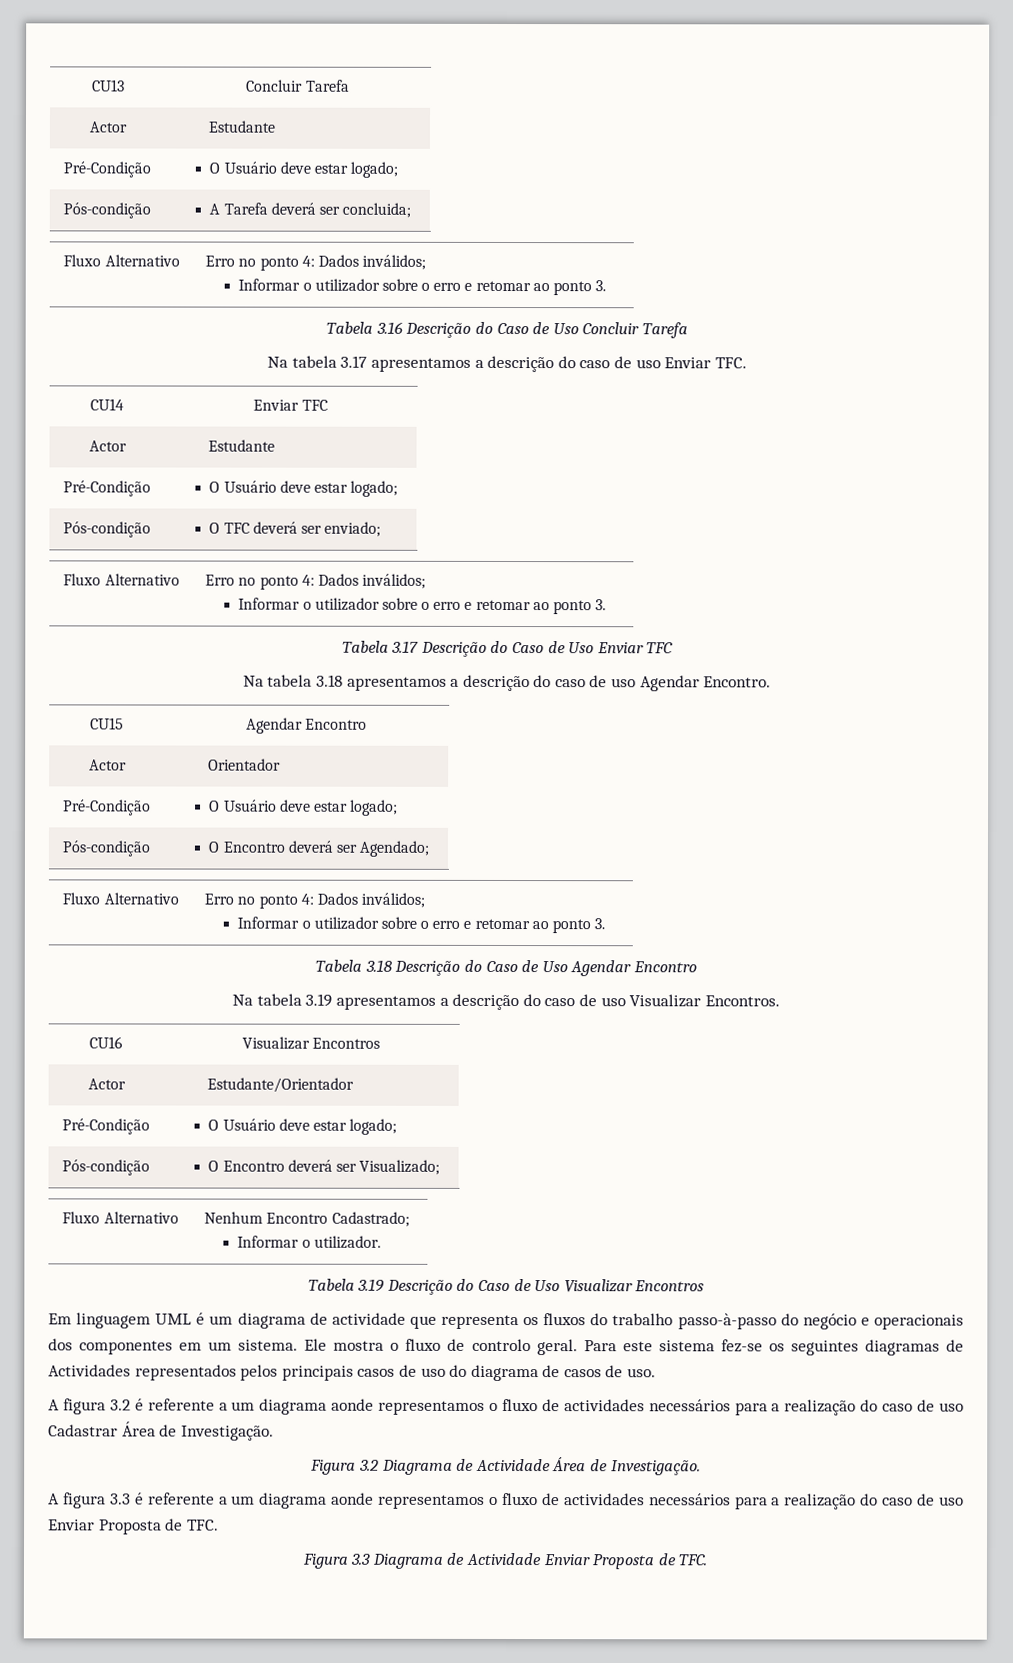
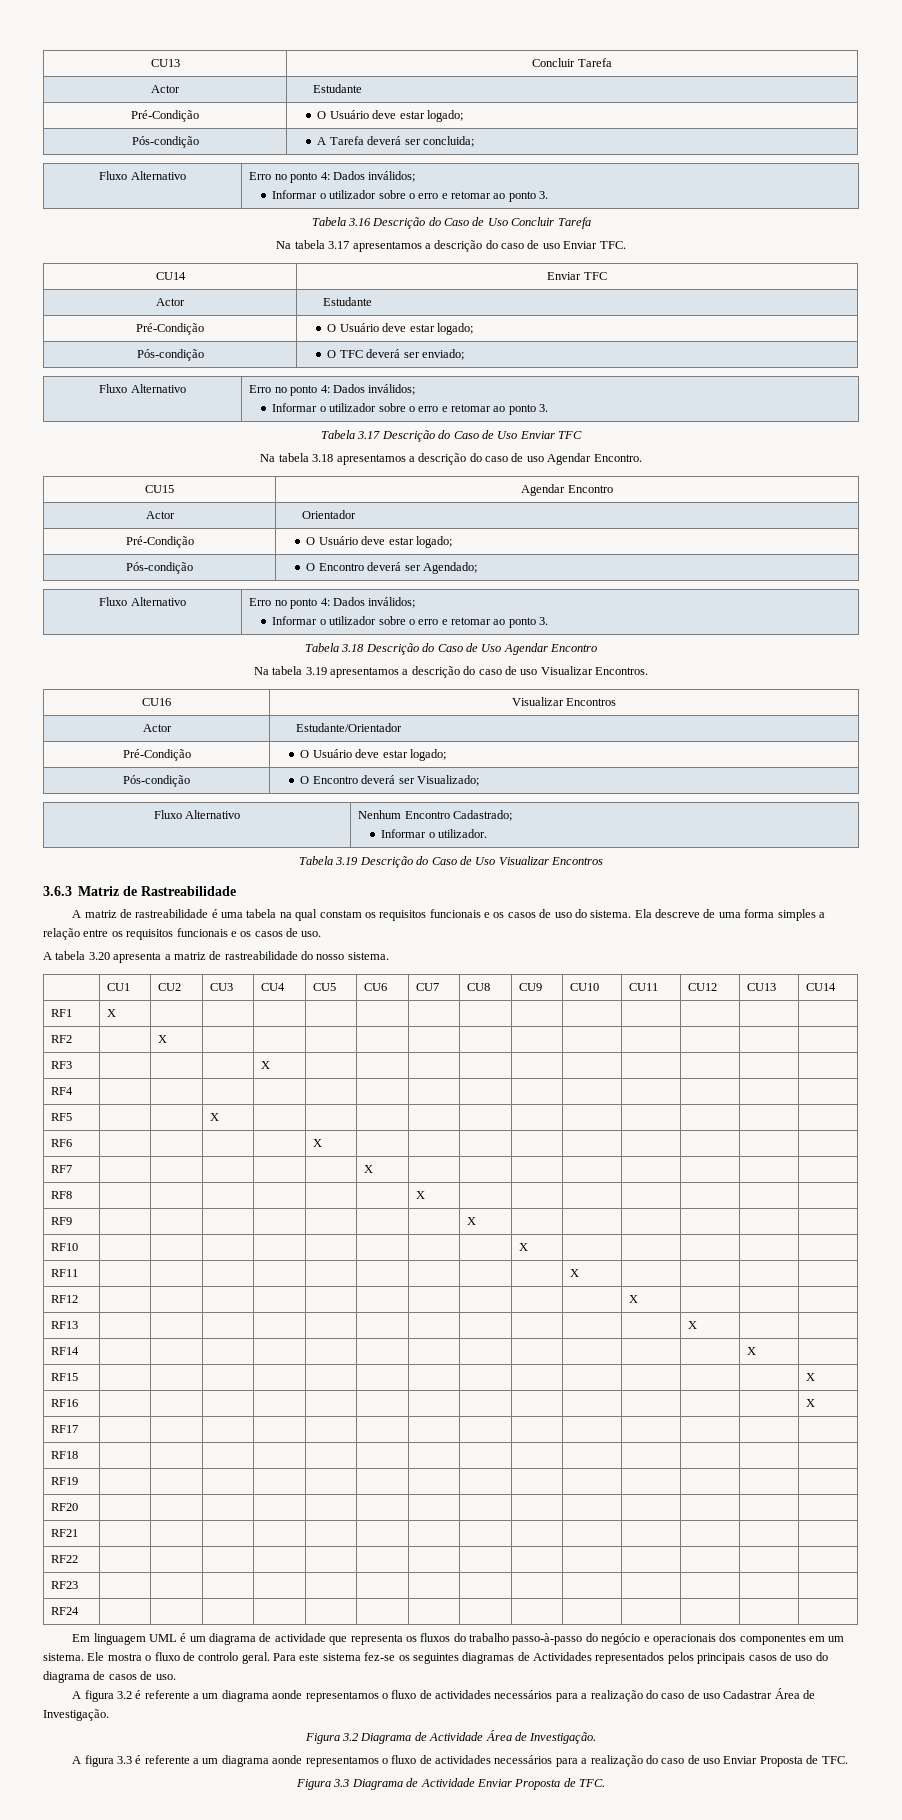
(705, 1286) none -> [43,886,237,896] [72,909,825,921] [43,928,322,940] [43,951,389,963] [107,983,131,991] [158,983,182,991] [210,983,234,991] [261,983,286,991] [313,983,337,991] [364,983,388,991] [416,983,440,991] [467,983,491,991] [519,983,543,991] [570,983,600,991] [629,983,659,991] [688,983,718,991] [747,983,777,991] [806,983,837,991] [51,1009,73,1017] [107,1009,117,1017] [51,1035,73,1043] [158,1035,168,1043] [51,1061,73,1069] [261,1061,271,1069] [51,1087,74,1095] [51,1113,73,1121] [210,1113,220,1121] [51,1139,73,1147] [313,1139,323,1147] [51,1165,73,1173] [364,1165,374,1173] [51,1191,73,1199] [416,1191,426,1199] [51,1217,73,1225] [467,1217,477,1225] [51,1243,79,1251] [519,1243,529,1251] [51,1269,79,1277] [570,1269,580,1277] [51,1295,79,1303] [629,1295,639,1303] [51,1321,79,1329] [688,1321,698,1329] [51,1347,80,1355] [747,1347,757,1355] [51,1373,79,1381] [806,1373,816,1381] [51,1399,79,1407] [806,1399,816,1407] [51,1425,79,1433] [51,1451,79,1459] [51,1477,79,1485] [51,1503,79,1511] [51,1529,79,1537] [51,1555,79,1563] [51,1581,79,1589] [51,1607,80,1615] // 3.6.3 Matriz de Rastreabilidade // A matriz de rastreabilidade é uma tabela na qual constam os requisitos funcionais e os casos de uso do sistema. Ela descreve de uma forma simples a relação entre os requisitos funcionais e os casos de uso. // A tabela 3.20 apresenta a matriz de rastreabilidade do nosso sistema. // | CU1 | CU2 | CU3 | CU4 | CU5 | CU6 | CU7 | CU8 | CU9 | CU10 | CU11 | CU12 | CU13 | CU14 // RF1 | X | | | | | | | | | | | | | // RF2 | | X | | | | | | | | | | | | // RF3 | | | | X | | | | | | | | | | // RF4 | | | | | | | | | | | | | | // RF5 | | | X | | | | | | | | | | | // RF6 | | | | | X | | | | | | | | | // RF7 | | | | | | X | | | | | | | | // RF8 | | | | | | | X | | | | | | | // RF9 | | | | | | | | X | | | | | | // RF10 | | | | | | | | | X | | | | | // RF11 | | | | | | | | | | X | | | | // RF12 | | | | | | | | | | | X | | | // RF13 | | | | | | | | | | | | X | | // RF14 | | | | | | | | | | | | | X | // RF15 | | | | | | | | | | | | | | X // RF16 | | | | | | | | | | | | | | X // RF17 | | | | | | | | | | | | | | // RF18 | | | | | | | | | | | | | | // RF19 | | | | | | | | | | | | | | // RF20 | | | | | | | | | | | | | | // RF21 | | | | | | | | | | | | | | // RF22 | | | | | | | | | | | | | | // RF23 | | | | | | | | | | | | | | // RF24 | | | | | | | | | | | | | |

